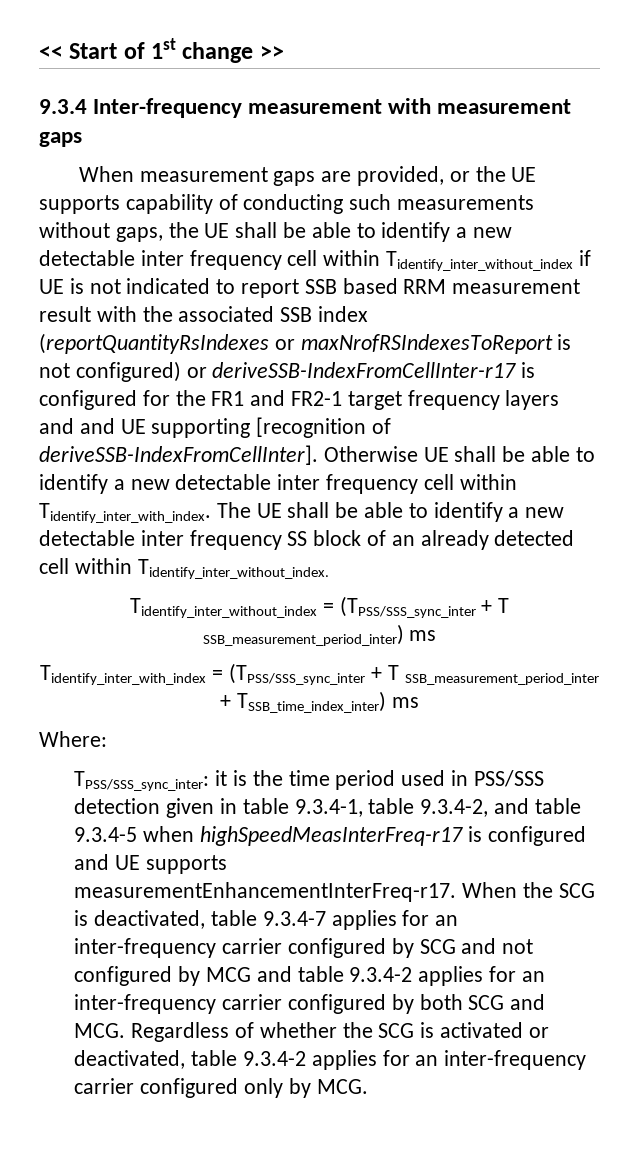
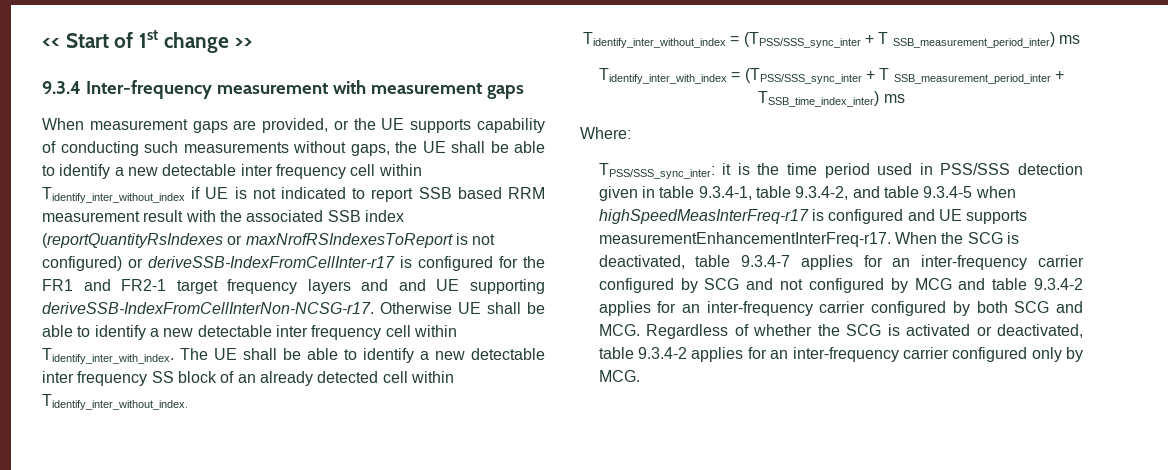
[256,417,392,438] [39,445,318,465] [recognition of deriveSSB-IndexFromCellInter]. -> [42,302,374,314] deriveSSB-IndexFromCellInterNon-NCSG-r17.

